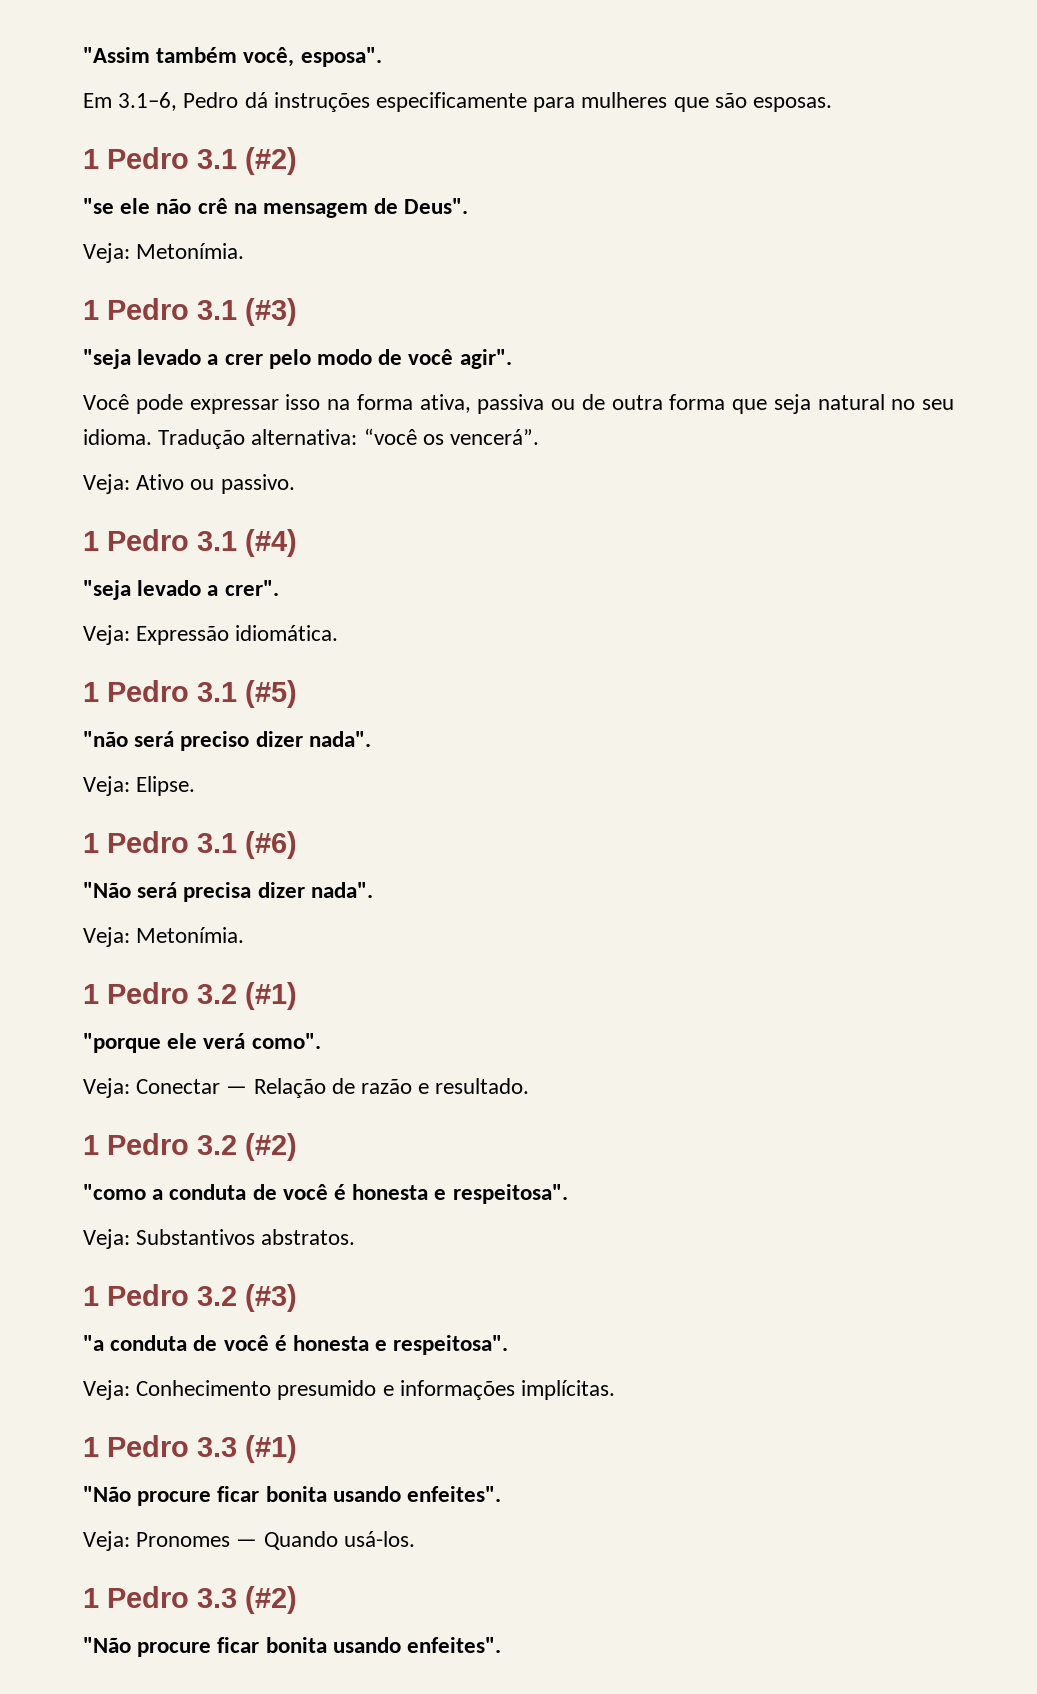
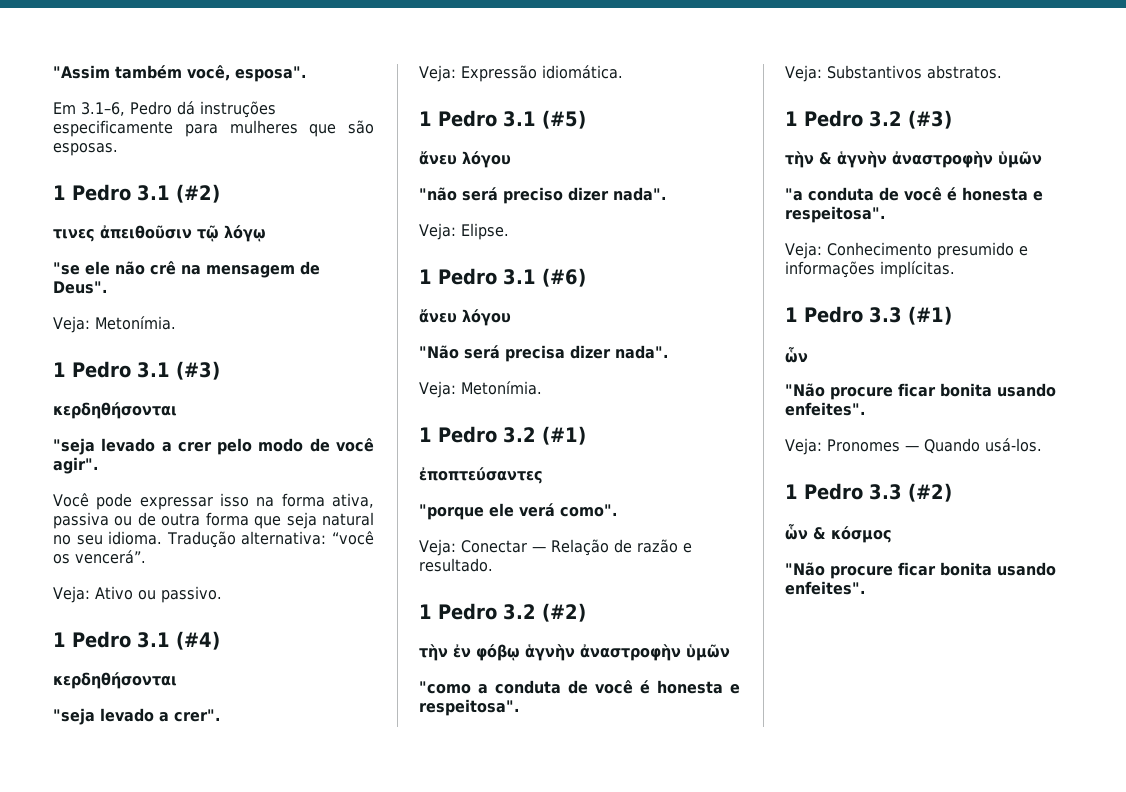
(297, 161) none -> [53,225,266,242] // τινες ἀπειθοῦσιν τῷ λόγῳ
(297, 312) none -> [53,402,177,419] // κερδηθήσονται
(297, 543) none -> [53,672,177,689] // κερδηθήσονται
(297, 694) none -> [419,151,511,168] // ἄνευ λόγου
(297, 845) none -> [419,309,511,326] // ἄνευ λόγου
(297, 996) none -> [419,467,543,484] // ἐποπτεύσαντες
(297, 1147) none -> [419,644,730,661] // τὴν ἐν φόβῳ ἁγνὴν ἀναστροφὴν ὑμῶν
(297, 1298) none -> [785,151,1042,168] // τὴν & ἁγνὴν ἀναστροφὴν ὑμῶν
(297, 1449) none -> [785,347,808,363] // ὧν
(297, 1600) none -> [785,524,892,543] // ὧν & κόσμος

